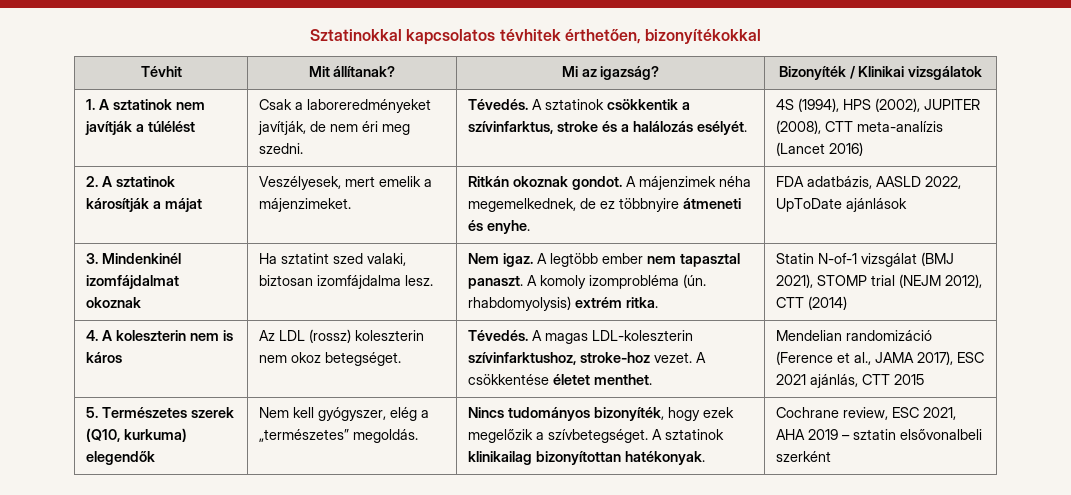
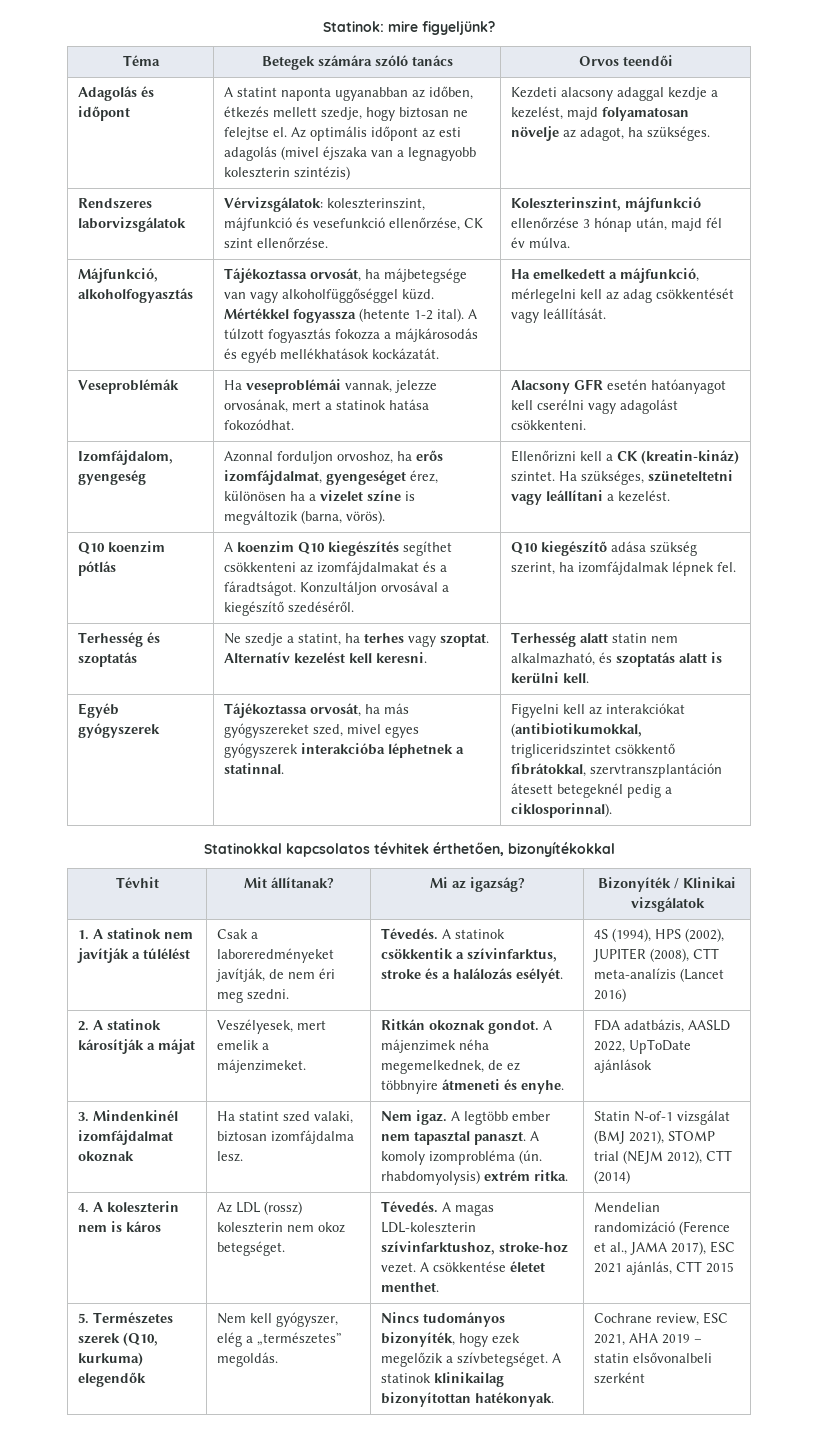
[309,29,402,41] Sztatinokkal -> [323,21,495,35] [122,55,160,66] [261,55,453,70] [578,55,673,66] [78,86,155,101] [78,106,131,121] [224,86,474,101] [224,106,469,121] [224,126,462,141] [224,146,477,161] [224,166,351,180] [511,87,719,101] [511,106,690,121] [511,126,711,141] [78,198,153,209] [78,217,187,232] [224,197,426,212] [224,217,484,231] [224,237,329,249] [511,197,702,212] [511,217,723,232] [511,237,571,248] [78,268,159,283] [78,288,194,303] [224,268,468,283] [224,288,435,303] [224,308,478,323] [224,328,479,343] [224,348,440,363] [511,268,700,283] [511,288,735,303] [511,308,607,323] [78,379,180,394] [224,379,438,394] [224,399,430,413] [224,419,295,431] [511,379,727,394] [511,399,679,414] [511,420,587,430] [78,450,174,465] [78,470,147,485] [224,450,444,464] [224,470,439,485] [224,490,416,502] [224,510,386,525] [511,450,740,464] [511,470,734,485] [511,490,671,505] [78,541,166,554] [78,561,117,576] [224,541,453,556] [224,561,448,575] [224,581,450,596] [224,601,355,616] [511,541,698,556] [511,561,737,576] [78,632,161,647] [78,652,138,667] [224,633,490,647] [224,652,428,664] [511,632,679,647] [511,652,723,667] [511,672,590,683] [78,703,120,718] [78,723,161,738] [224,703,410,718] [224,723,420,738] [224,743,465,758] [224,763,285,774] [511,703,686,718] [511,723,643,737] [511,743,676,758] [511,763,723,778] [511,783,673,798] [511,803,613,818] [203,843,282,854] Statinok: mire figyeljünk? // Téma | Betegek számára szóló tanács | Orvos teendői // Adagolás és időpont | A statint naponta ugyanabban az időben, étkezés mellett szedje, hogy biztosan ne felejtse el. Az optimális időpont az esti adagolás (mivel éjszaka van a legnagyobb koleszterin szintézis) | Kezdeti alacsony adaggal kezdje a kezelést, majd folyamatosan növelje az adagot, ha szükséges. // Rendszeres laborvizsgálatok | Vérvizsgálatok: koleszterinszint, májfunkció és vesefunkció ellenőrzése, CK szint ellenőrzése. | Koleszterinszint, májfunkció ellenőrzése 3 hónap után, majd fél év múlva. // Májfunkció, alkoholfogyasztás | Tájékoztassa orvosát, ha májbetegsége van vagy alkoholfüggőséggel küzd. Mértékkel fogyassza (hetente 1-2 ital). A túlzott fogyasztás fokozza a májkárosodás és egyéb mellékhatások kockázatát. | Ha emelkedett a májfunkció, mérlegelni kell az adag csökkentését vagy leállítását. // Veseproblémák | Ha veseproblémái vannak, jelezze orvosának, mert a statinok hatása fokozódhat. | Alacsony GFR esetén hatóanyagot kell cserélni vagy adagolást csökkenteni. // Izomfájdalom, gyengeség | Azonnal forduljon orvoshoz, ha erős izomfájdalmat, gyengeséget érez, különösen ha a vizelet színe is megváltozik (barna, vörös). | Ellenőrizni kell a CK (kreatin-kináz) szintet. Ha szükséges, szüneteltetni vagy leállítani a kezelést. // Q10 koenzim pótlás | A koenzim Q10 kiegészítés segíthet csökkenteni az izomfájdalmakat és a fáradtságot. Konzultáljon orvosával a kiegészítő szedéséről. | Q10 kiegészítő adása szükség szerint, ha izomfájdalmak lépnek fel. // Terhesség és szoptatás | Ne szedje a statint, ha terhes vagy szoptat. Alternatív kezelést kell keresni. | Terhesség alatt statin nem alkalmazható, és szoptatás alatt is kerülni kell. // Egyéb gyógyszerek | Tájékoztassa orvosát, ha más gyógyszereket szed, mivel egyes gyógyszerek interakcióba léphetnek a statinnal. | Figyelni kell az interakciókat (antibiotikumokkal, trigliceridszintet csökkentő fibrátokkal, szervtranszplantáción átesett betegeknél pedig a ciklosporinnal). // Statinokkal
[112,99,172,110] sztatinok -> [107,928,162,939] statinok
[544,99,604,110] sztatinok -> [455,929,506,939] statinok
[115,176,175,187] sztatinok -> [107,1019,162,1030] statinok
[280,253,329,264] sztatint -> [239,1111,280,1121] statint
[664,429,724,440] sztatinok -> [381,1373,432,1383] statinok
[852,429,896,440] sztatin -> [594,1353,630,1363] statin

